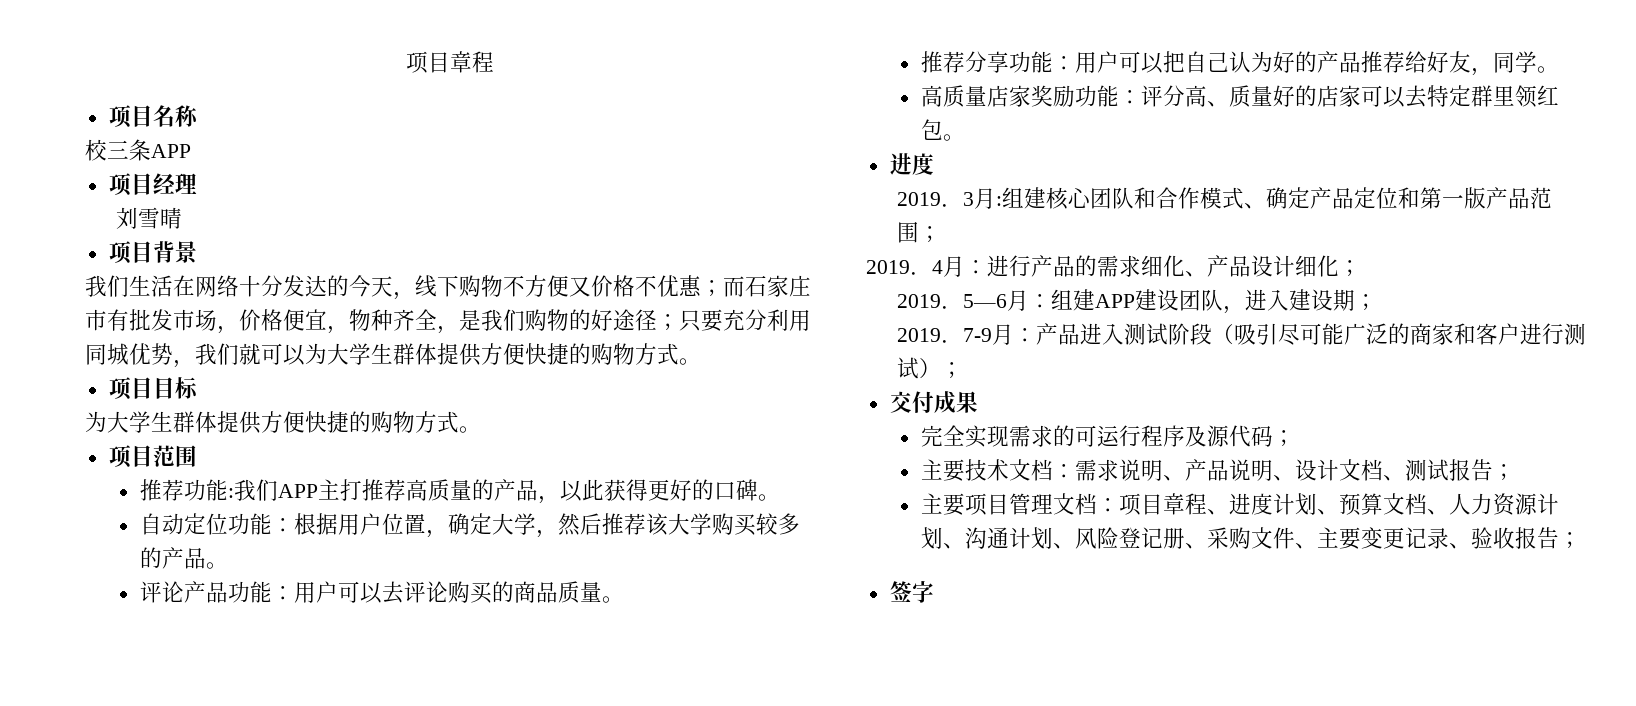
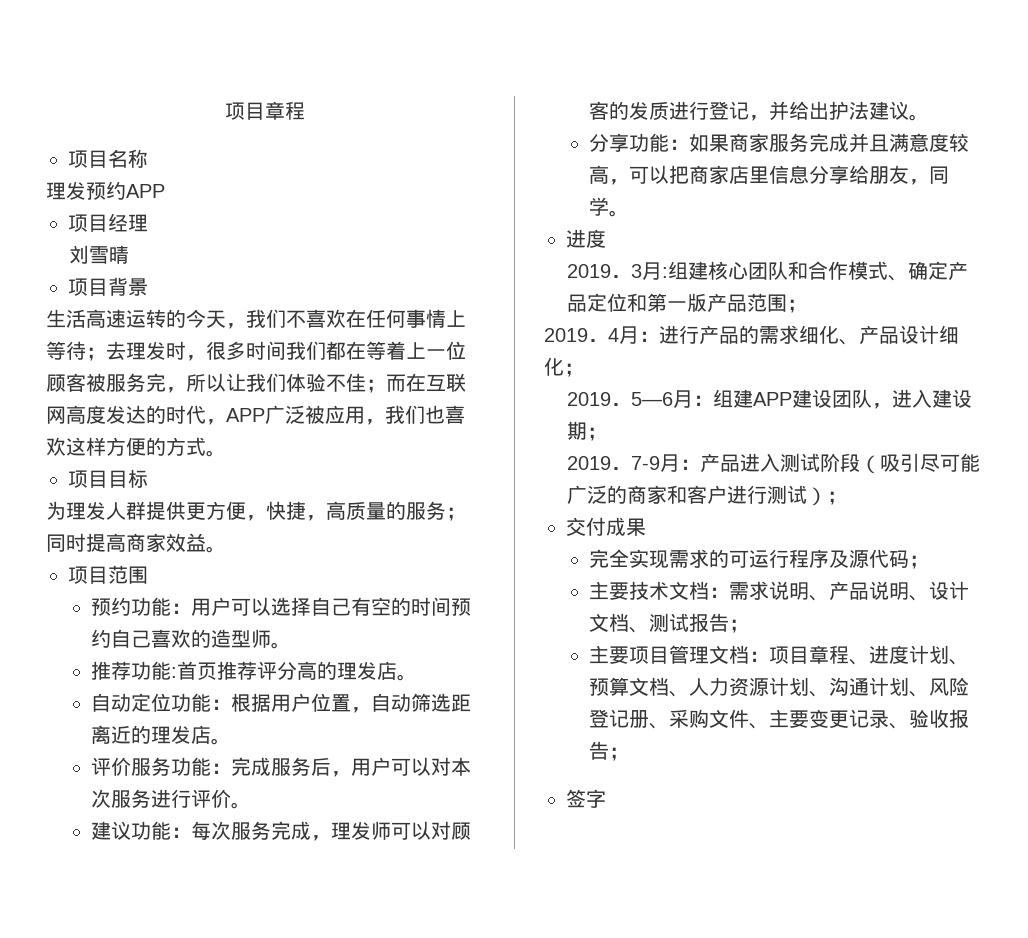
[85,139,151,161] 校三条 -> [46,181,126,200] 理发预约
[85,275,811,300] [85,309,811,334] [85,343,701,368] [108,377,198,400] [85,411,481,434] [108,445,197,468] [139,479,758,504] 我们生活在网络十分发达的今天，线下购物不方便又价格不优惠；而石家庄市有批发市场，价格便宜，物种齐全，是我们购物的好途径；只要充分利用同城优势，我们就可以为大学生群体提供方便快捷的购物方式。 // 项目目标 // 为大学生群体提供方便快捷的购物方式。 // 项目范围 // 推荐功能:我们APP主打推荐高质量的产品，以此获得更好的口碑 -> [46,309,466,329] [46,341,466,361] [46,373,466,393] [46,405,465,425] [46,437,226,457] [68,469,148,488] [46,501,466,521] [46,533,226,553] [68,565,148,584] [91,597,472,616] [91,629,292,649] [91,661,398,680] 生活高速运转的今天，我们不喜欢在任何事情上等待；去理发时，很多时间我们都在等着上一位顾客被服务完，所以让我们体验不佳；而在互联网高度发达的时代，APP广泛被应用，我们也喜欢这样方便的方式。 // 项目目标 // 为理发人群提供更方便，快捷，高质量的服务；同时提高商家效益。 // 项目范围 // 预约功能：用户可以选择自己有空的时间预约自己喜欢的造型师。 // 推荐功能:首页推荐评分高的理发店
[447,513,800,538] [139,547,228,569] [139,581,624,604] [920,51,1559,76] [920,85,1559,108] [920,119,943,140] 确定大学，然后推荐该大学购买较多的产品。 // 评论产品功能：用户可以去评论购买的商品质量。 // 推荐分享功能：用户可以把自己认为好的产品推荐给好友，同学。 // 高质量店家奖励功能：评分高、质量好的店家可以去特定群里领红包 -> [371,693,472,712] [91,725,232,745] [91,757,472,777] [91,789,252,809] [91,821,472,841] [589,101,930,121] [589,133,970,153] [589,165,950,185] [589,197,610,216] 自动筛选距离近的理发店。 // 评价服务功能：完成服务后，用户可以对本次服务进行评价。 // 建议功能：每次服务完成，理发师可以对顾客的发质进行登记，并给出护法建议。 // 分享功能：如果商家服务完成并且满意度较高，可以把商家店里信息分享给朋友，同学

